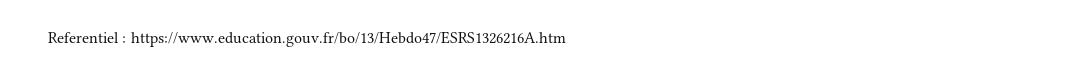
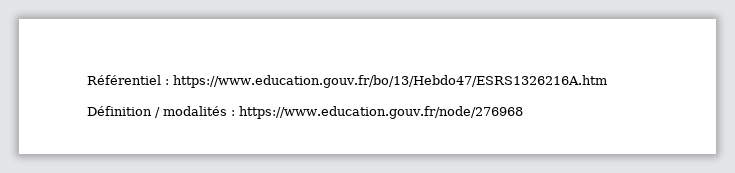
[48,32,119,43] Referentiel -> [87,75,161,85] Référentiel
(566, 39) none -> [87,106,523,119] // Définition / modalités : https://www.education.gouv.fr/node/276968

